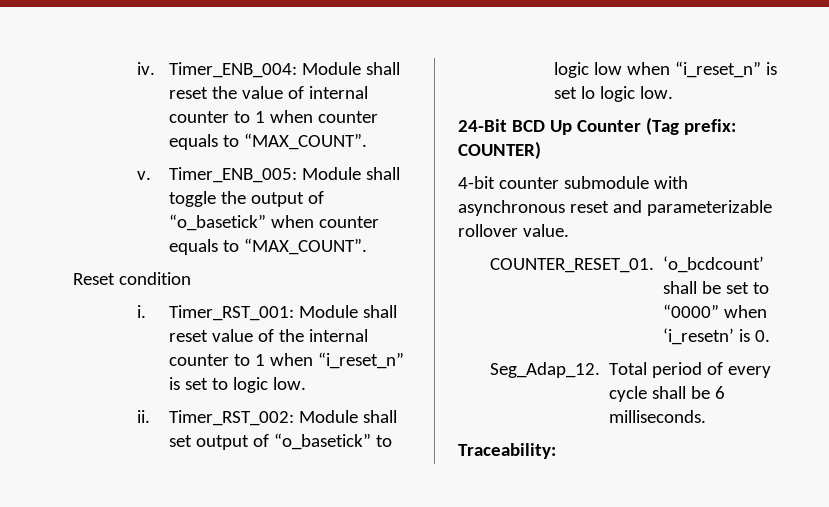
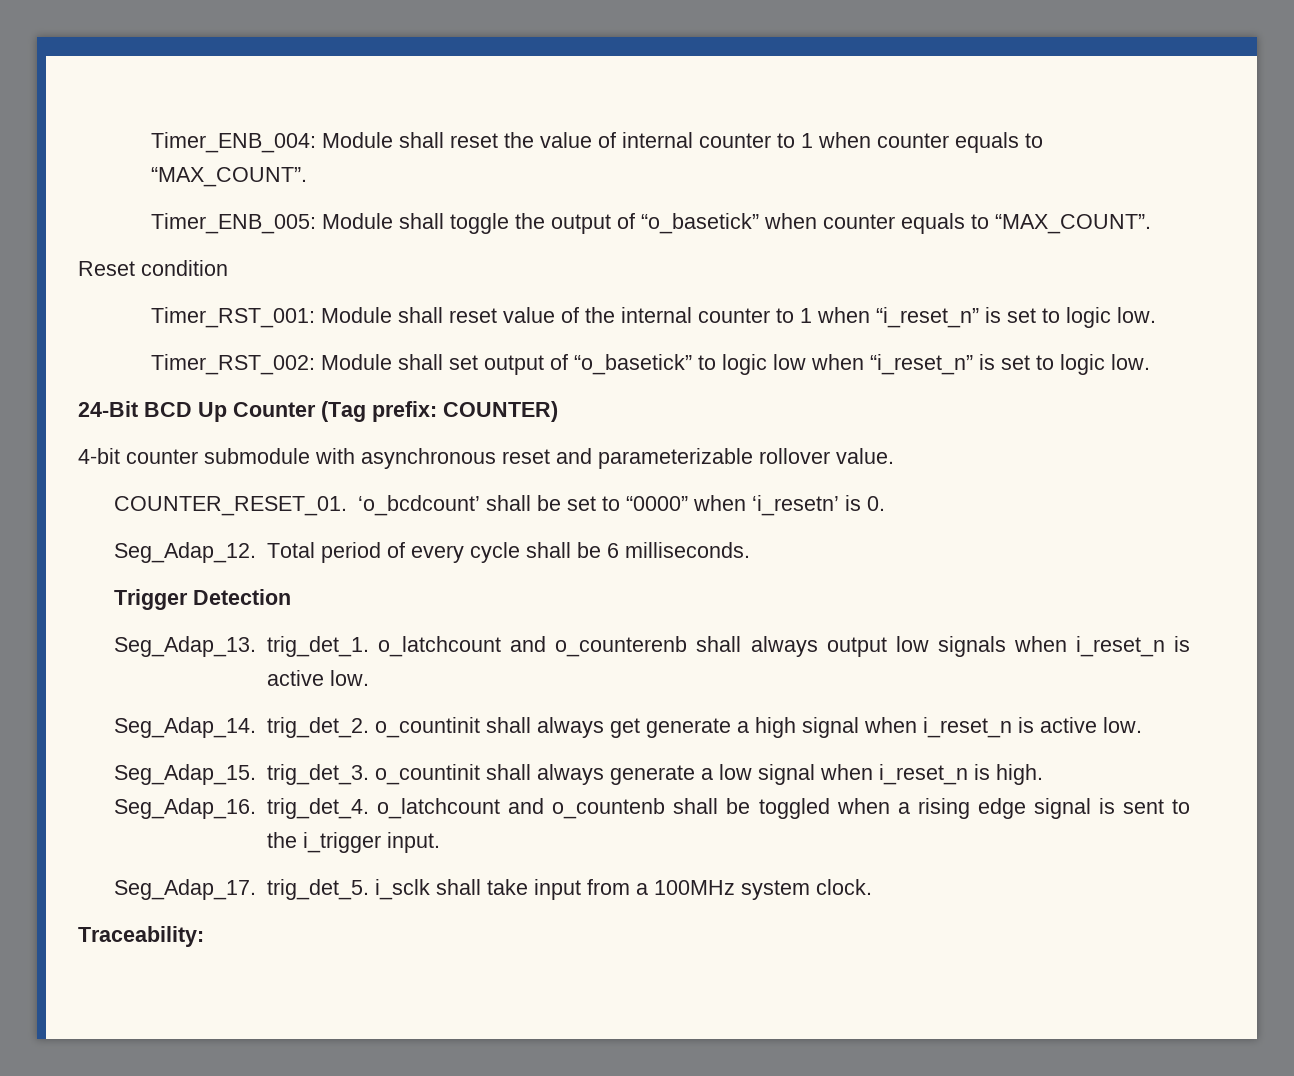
[136,62,155,75] iv. -> (150, 142) none
[136,171,151,180] v. -> (307, 177) none
[136,305,146,318] i. -> (228, 268) none
[136,410,150,423] ii. -> (1156, 315) none
[580,86,595,99] lo -> [1035,355,1054,370] to
(707, 416) none -> [114,589,292,610] [114,636,1190,657] [267,670,370,686] [114,717,1143,738] [114,764,1044,785] [114,798,1190,819] [267,832,441,853] [114,879,873,900] // Trigger Detection // Seg_Adap_13. trig_det_1. o_latchcount and o_counterenb shall always output low signals when i_reset_n is active low. // Seg_Adap_14. trig_det_2. o_countinit shall always get generate a high signal when i_reset_n is active low. // Seg_Adap_15. trig_det_3. o_countinit shall always generate a low signal when i_reset_n is high. // Seg_Adap_16. trig_det_4. o_latchcount and o_countenb shall be toggled when a rising edge signal is sent to the i_trigger input. // Seg_Adap_17. trig_det_5. i_sclk shall take input from a 100MHz system clock.

